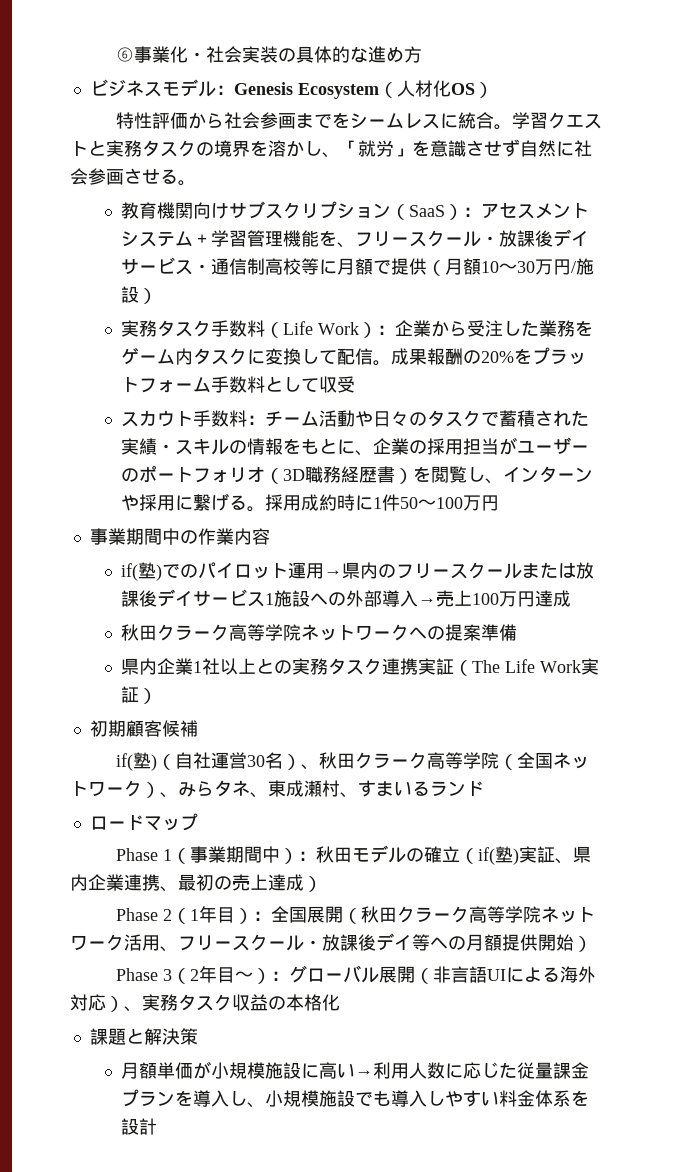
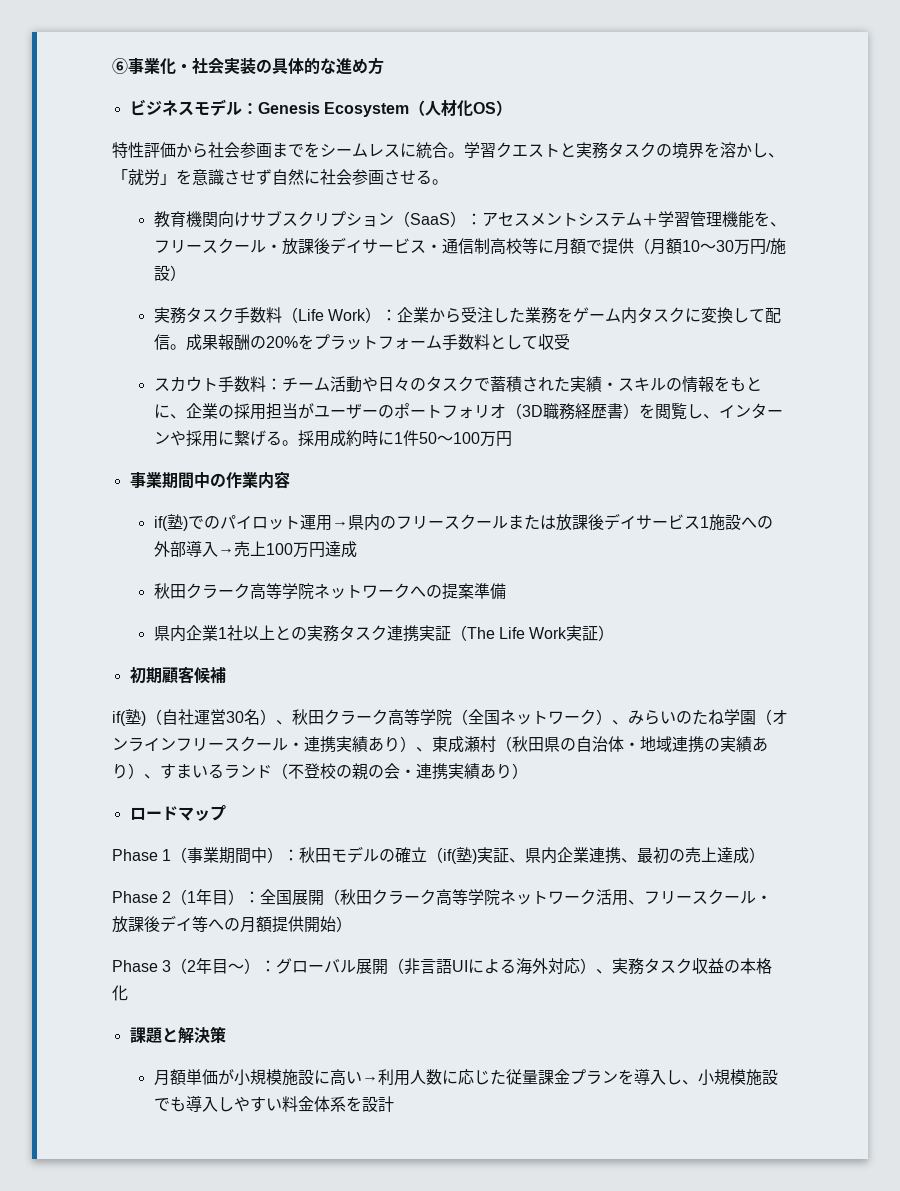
[214,780,484,798] タネ、東成瀬村、すまいるランド -> [660,709,788,725] [112,736,768,753] [112,763,528,780] いのたね学園（オンラインフリースクール・連携実績あり）、東成瀬村（秋田県の自治体・地域連携の実績あり）、すまいるランド（不登校の親の会・連携実績あり）

